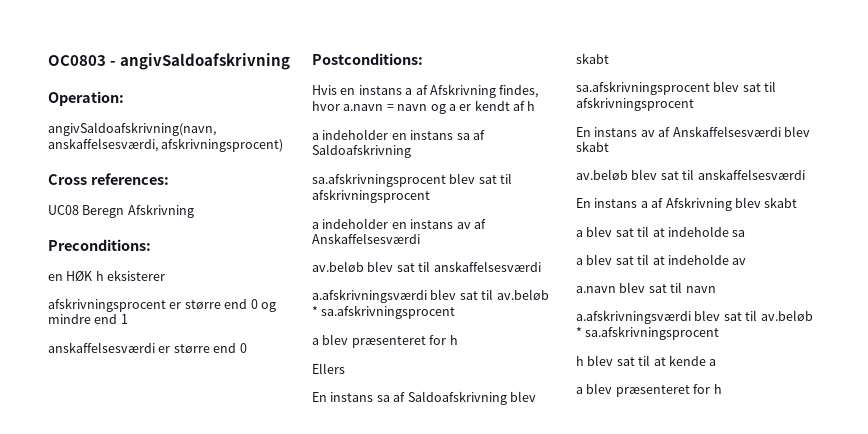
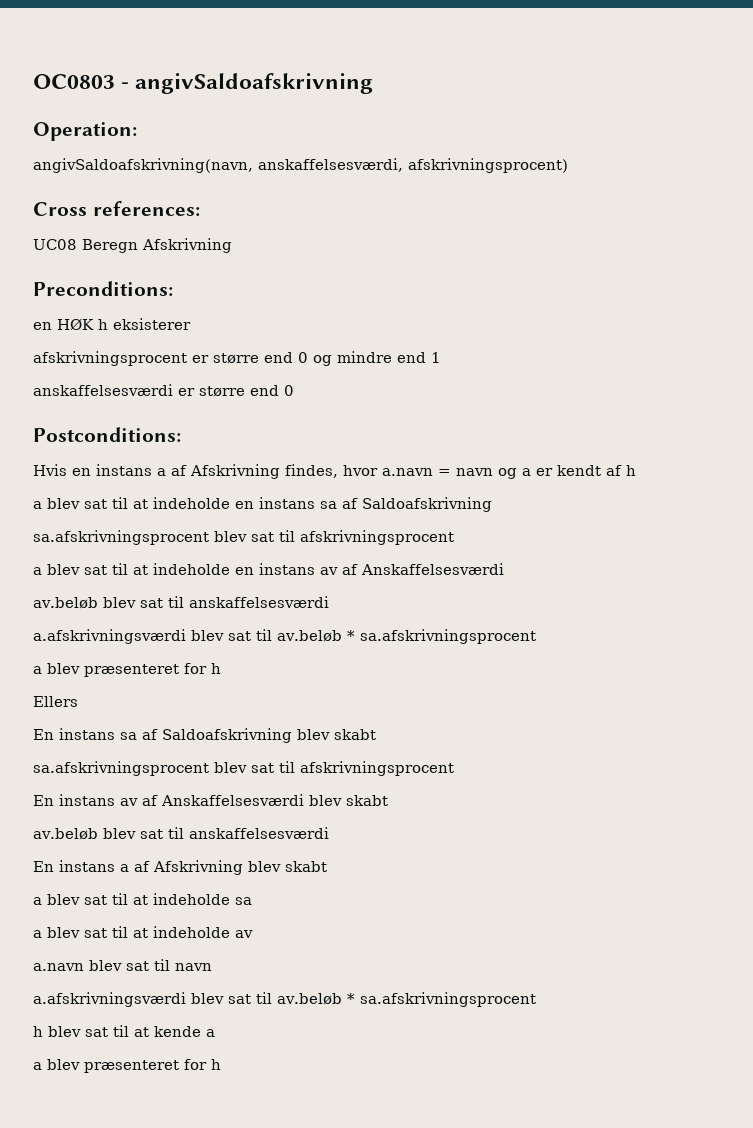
[322,129,389,140] indeholder -> [47,497,230,509] blev sat til at indeholde
[322,218,389,229] indeholder -> [47,563,230,575] blev sat til at indeholde

